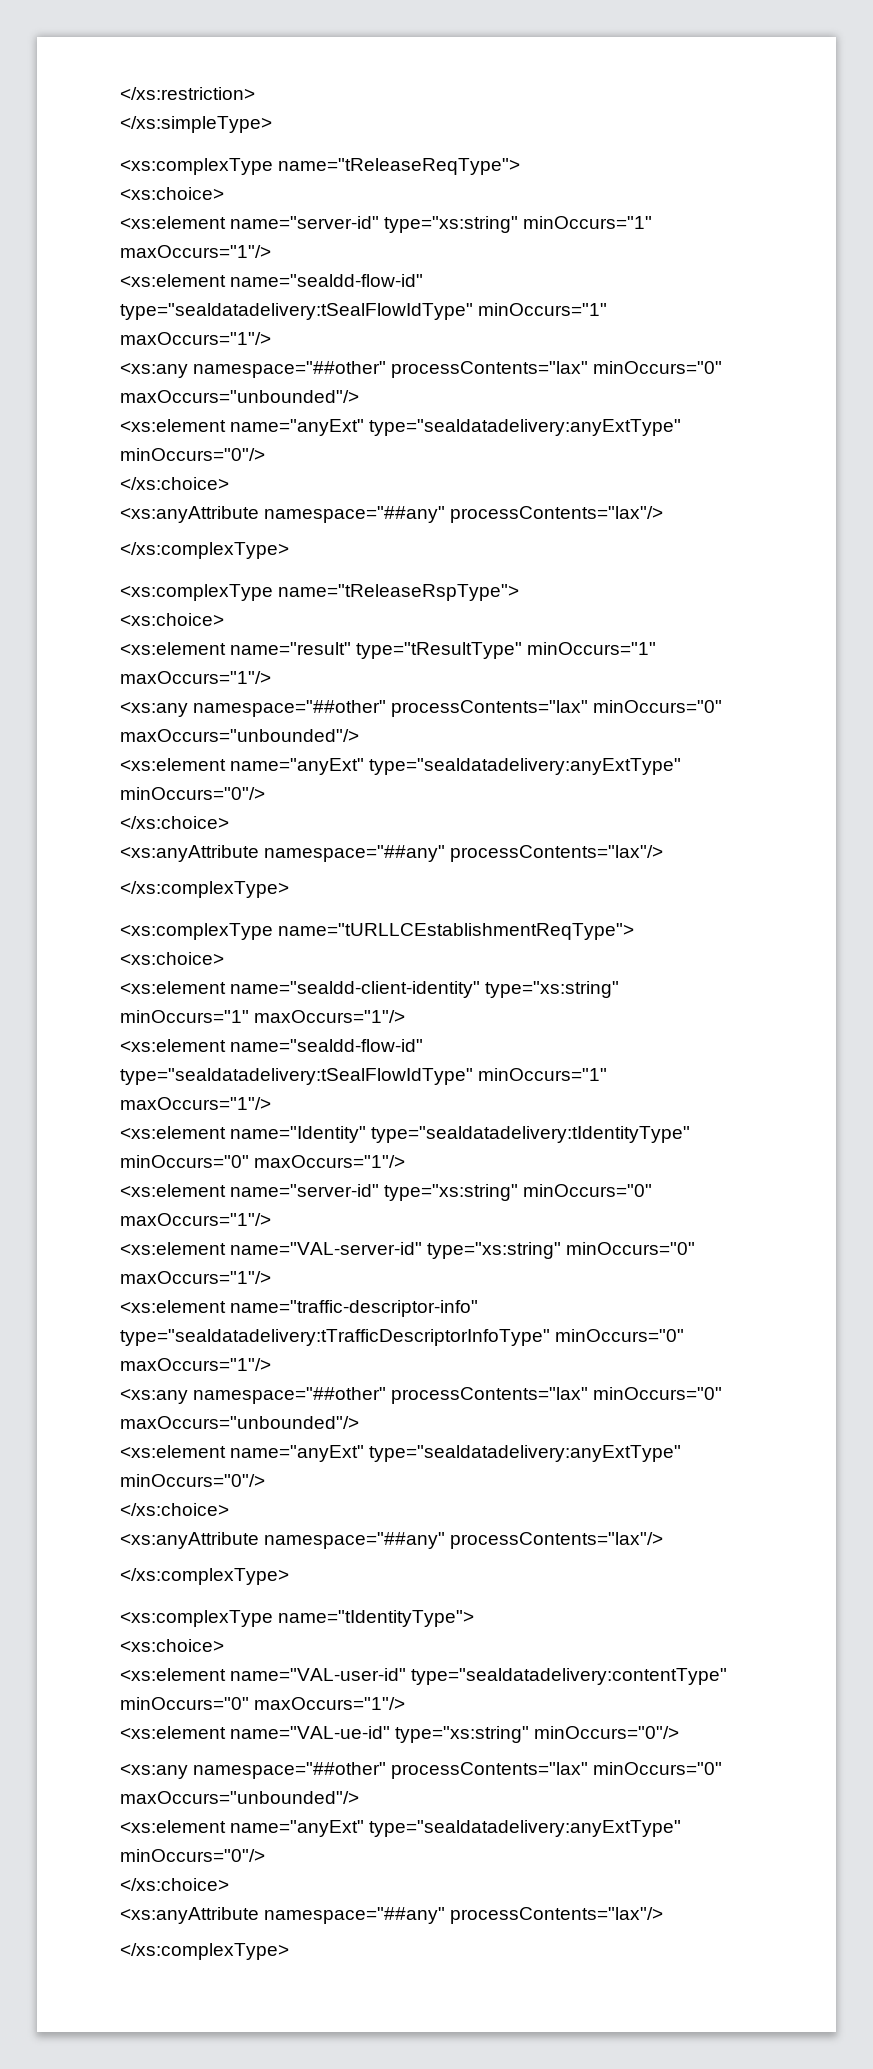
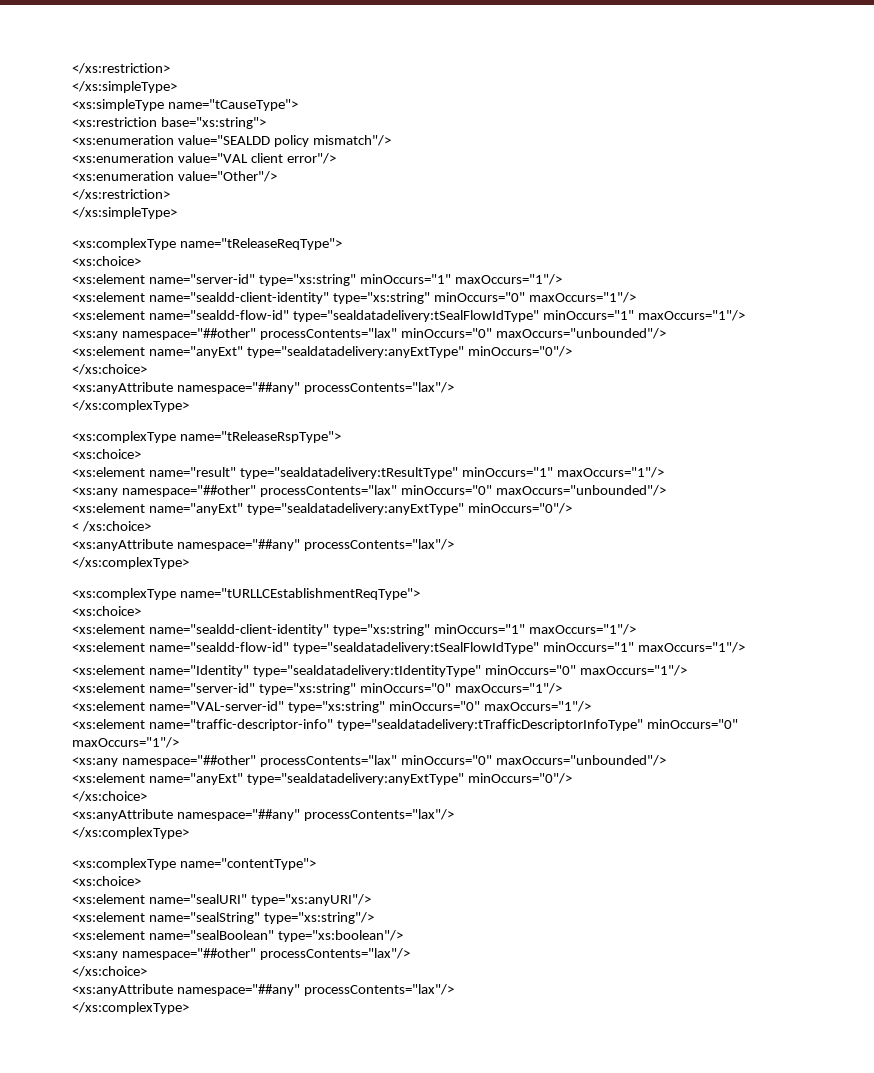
[120,87,255,100] [120,116,272,133] </xs:restriction> // </xs:simpleType> -> [72,63,170,74] [72,81,177,93] [72,99,298,111] [72,117,266,129] [72,135,391,147] [72,153,336,164] [72,171,277,182] [72,189,170,200] [72,207,177,219] </xs:restriction> // </xs:simpleType> // <xs:simpleType name="tCauseType"> // <xs:restriction base="xs:string"> // <xs:enumeration value="SEALDD policy mismatch"/> // <xs:enumeration value="VAL client error"/> // <xs:enumeration value="Other"/> // </xs:restriction> // </xs:simpleType>
(271, 251) none -> [72,292,636,304] // <xs:element name="sealdd-client-identity" type="xs:string" minOccurs="0" maxOccurs="1"/>
[356,642,523,659] type="tResultType" -> [239,467,458,479] type="sealdatadelivery:tResultType"
[120,816,229,829] </xs:choice> -> [72,521,151,532] < /xs:choice>
[278,1610,475,1627] [120,1639,224,1652] [120,1668,728,1685] [120,1697,406,1710] [120,1726,680,1743] [120,1762,723,1779] [120,1791,359,1804] [120,1820,682,1837] [120,1849,265,1862] name="tIdentityType"> // <xs:choice> // <xs:element name="VAL-user-id" type="sealdatadelivery:contentType" minOccurs="0" maxOccurs="1"/> // <xs:element name="VAL-ue-id" type="xs:string" minOccurs="0"/> // <xs:any namespace="##other" processContents="lax" minOccurs="0" maxOccurs="unbounded"/> // <xs:element name="anyExt" type="sealdatadelivery:anyExtType" minOccurs="0"/> -> [179,858,316,870] [72,876,141,886] [72,894,371,906] [72,912,374,924] [72,930,403,942] [72,948,410,960] name="contentType"> // <xs:choice> // <xs:element name="sealURI" type="xs:anyURI"/> // <xs:element name="sealString" type="xs:string"/> // <xs:element name="sealBoolean" type="xs:boolean"/> // <xs:any namespace="##other" processContents="lax"/>

